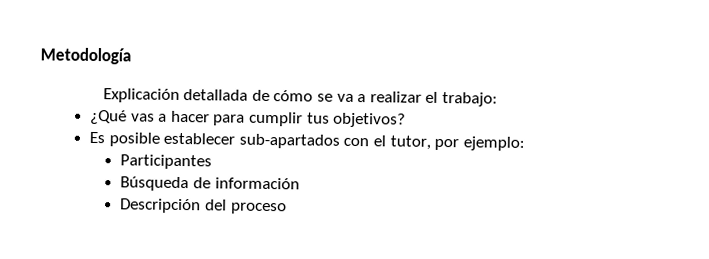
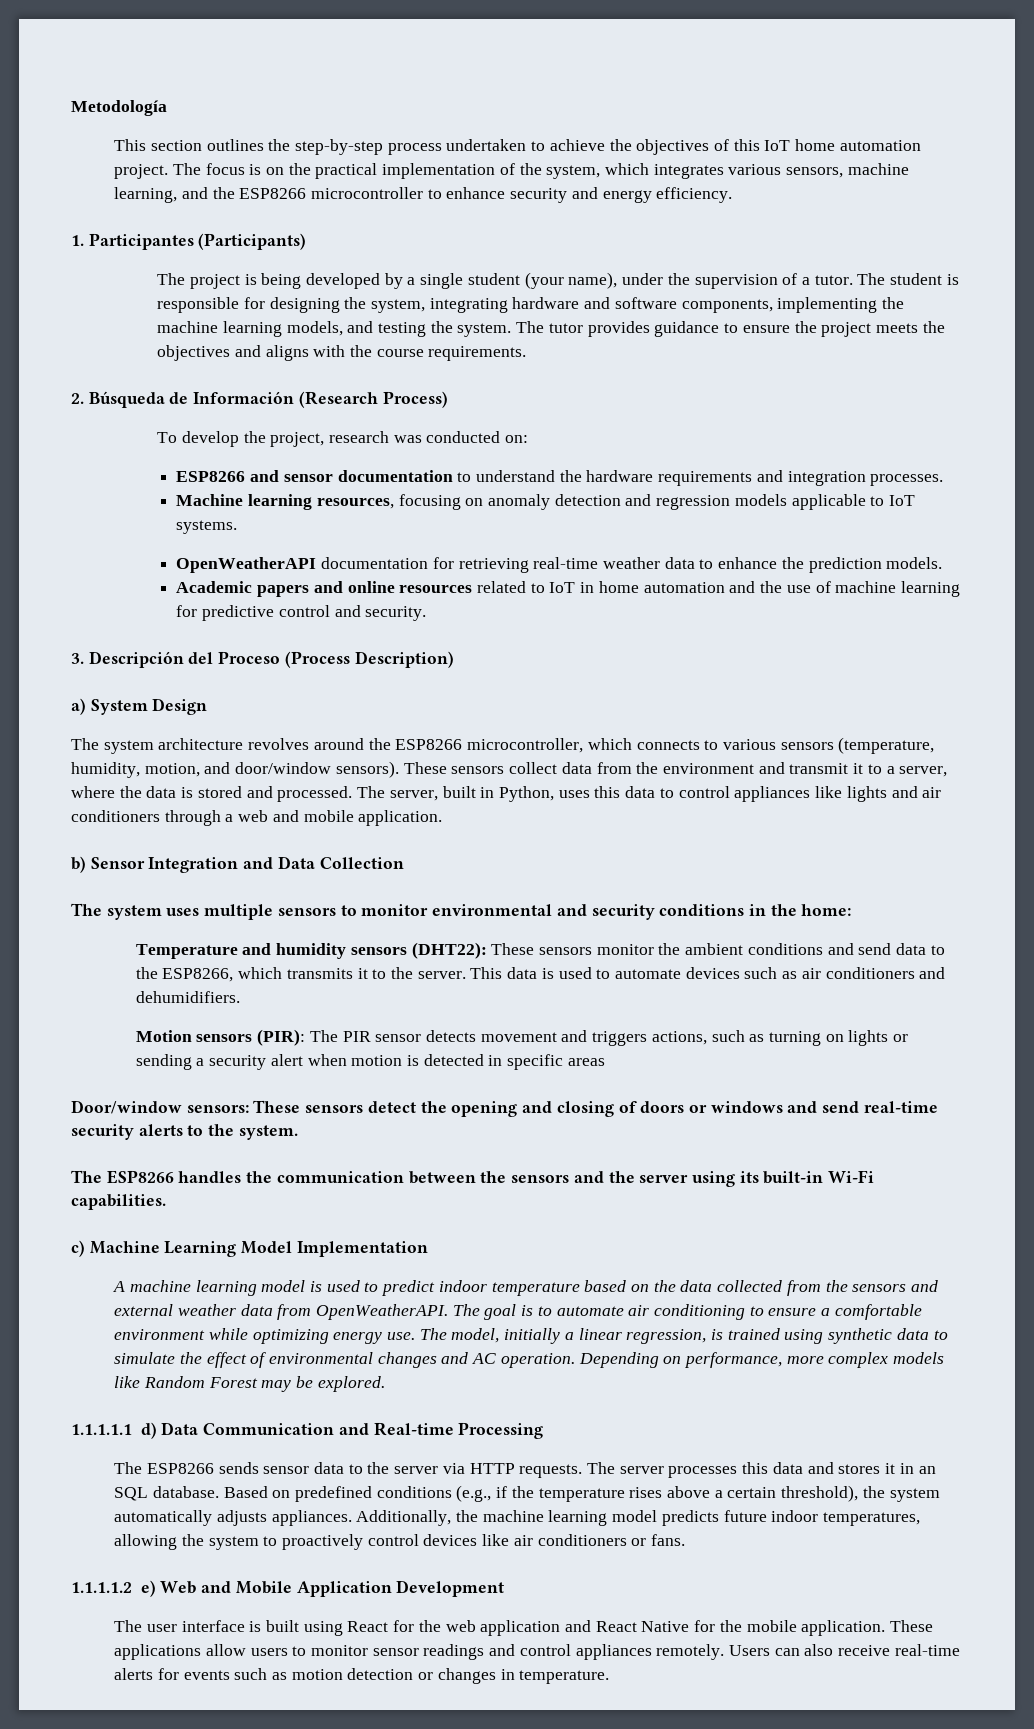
[102,88,498,107] [90,109,407,128] [89,131,525,151] [120,154,213,170] [120,176,300,192] [120,198,287,215] Explicación detallada de cómo se va a realizar el trabajo: // ¿Qué vas a hacer para cumplir tus objetivos? // Es posible establecer sub-apartados con el tutor, por ejemplo: // Participantes // Búsqueda de información // Descripción del proceso -> [114,139,921,155] [114,163,909,179] [114,187,733,203] [71,233,307,250] [157,272,959,289] [157,297,905,313] [157,321,945,337] [157,345,527,361] [71,391,448,408] [157,431,529,447] [176,470,944,486] [176,494,916,510] [176,520,238,534] [176,557,943,573] [176,581,960,597] [176,605,427,621] [71,651,454,668] [71,698,208,715] [71,737,935,754] [71,761,948,778] [71,786,942,802] [71,810,443,826] [71,856,404,873] [71,903,852,920] [135,942,945,959] [135,967,946,982] [135,991,240,1003] [135,1029,909,1046] [135,1054,605,1070] [71,1100,938,1117] [71,1124,298,1140] [71,1170,875,1187] [71,1194,166,1210] [71,1240,428,1257] [113,1280,939,1296] [114,1304,922,1320] [114,1328,948,1344] [114,1352,945,1368] [114,1376,385,1392] [71,1422,544,1439] [114,1462,936,1478] [114,1485,940,1502] [114,1510,921,1526] [114,1534,686,1550] [71,1580,505,1597] [114,1620,934,1636] [114,1644,960,1660] [114,1668,610,1684] This section outlines the step-by-step process undertaken to achieve the objectives of this IoT home automation project. The focus is on the practical implementation of the system, which integrates various sensors, machine learning, and the ESP8266 microcontroller to enhance security and energy efficiency. // 1. Participantes (Participants) // The project is being developed by a single student (your name), under the supervision of a tutor. The student is responsible for designing the system, integrating hardware and software components, implementing the machine learning models, and testing the system. The tutor provides guidance to ensure the project meets the objectives and aligns with the course requirements. // 2. Búsqueda de Información (Research Process) // To develop the project, research was conducted on: // ESP8266 and sensor documentation to understand the hardware requirements and integration processes. // Machine learning resources, focusing on anomaly detection and regression models applicable to IoT systems. // OpenWeatherAPI documentation for retrieving real-time weather data to enhance the prediction models. // Academic papers and online resources related to IoT in home automation and the use of machine learning for predictive control and security. // 3. Descripción del Proceso (Process Description) // a) System Design // The system architecture revolves around the ESP8266 microcontroller, which connects to various sensors (temperature, humidity, motion, and door/window sensors). These sensors collect data from the environment and transmit it to a server, where the data is stored and processed. The server, built in Python, uses this data to control appliances like lights and air conditioners through a web and mobile application. // b) Sensor Integration and Data Collection // The system uses multiple sensors to monitor environmental and security conditions in the home: // Temperature and humidity sensors (DHT22): These sensors monitor the ambient conditions and send data to the ESP8266, which transmits it to the server. This data is used to automate devices such as air conditioners and dehumidifiers. // Motion sensors (PIR): The PIR sensor detects movement and triggers actions, such as turning on lights or sending a security alert when motion is detected in specific areas // Door/window sensors: These sensors detect the opening and closing of doors or windows and send real-time security alerts to the system. // The ESP8266 handles the communication between the sensors and the server using its built-in Wi-Fi capabilities. // c) Machine Learning Model Implementation // A machine learning model is used to predict indoor temperature based on the data collected from the sensors and external weather data from OpenWeatherAPI. The goal is to automate air conditioning to ensure a comfortable environment while optimizing energy use. The model, initially a linear regression, is trained using synthetic data to simulate the effect of environmental changes and AC operation. Depending on performance, more complex models like Random Forest may be explored. // 1.1.1.1.1 d) Data Communication and Real-time Processing // The ESP8266 sends sensor data to the server via HTTP requests. The server processes this data and stores it in an SQL database. Based on predefined conditions (e.g., if the temperature rises above a certain threshold), the system automatically adjusts appliances. Additionally, the machine learning model predicts future indoor temperatures, allowing the system to proactively control devices like air conditioners or fans. // 1.1.1.1.2 e) Web and Mobile Application Development // The user interface is built using React for the web application and React Native for the mobile application. These applications allow users to monitor sensor readings and control appliances remotely. Users can also receive real-time alerts for events such as motion detection or changes in temperature.

